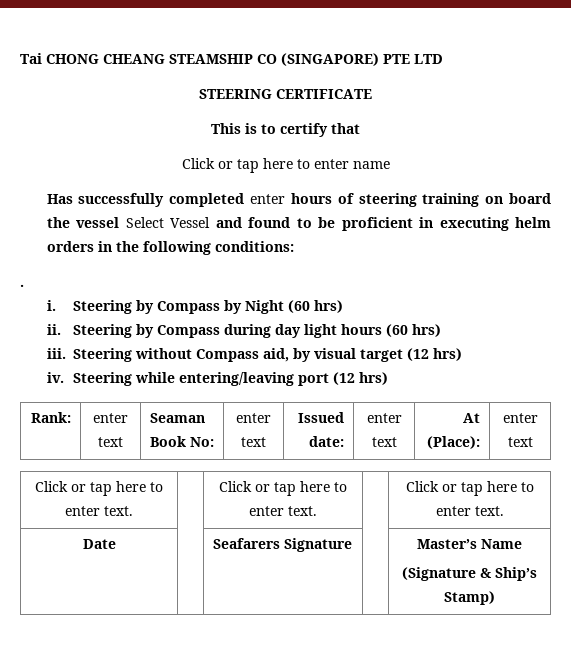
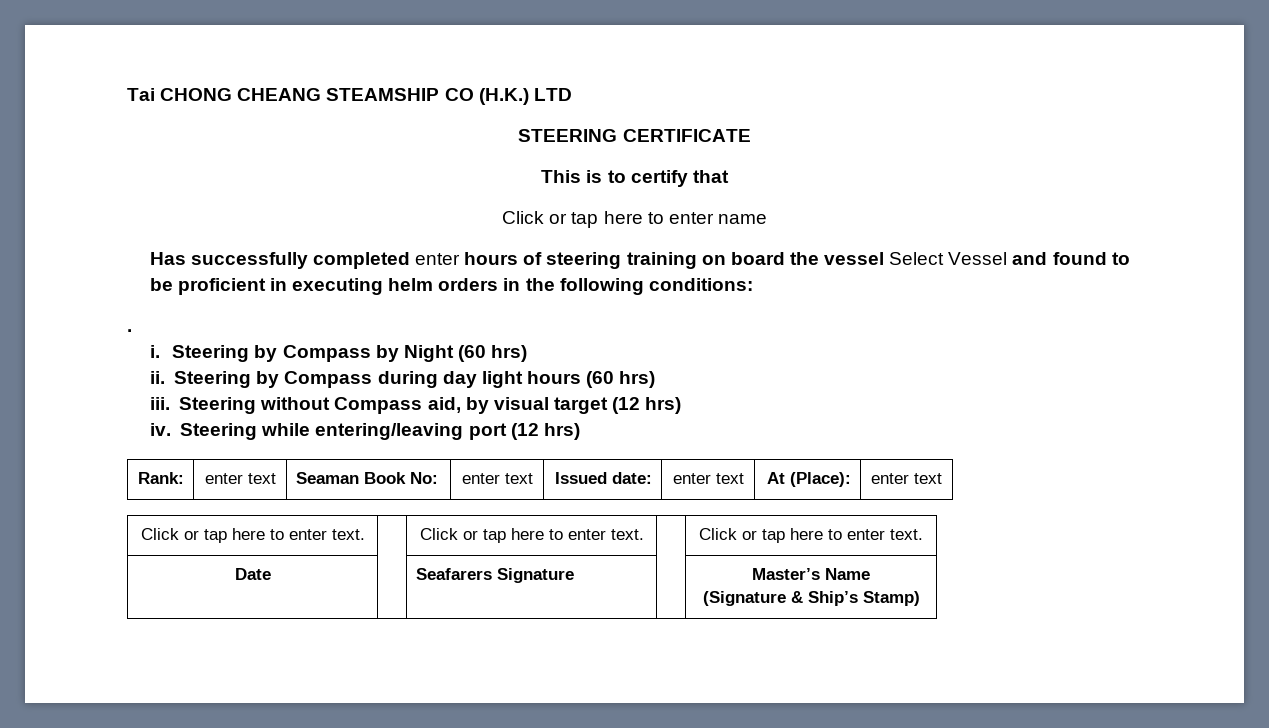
[281,53,410,66] (SINGAPORE) PTE -> [478,88,529,105] (H.K.)

